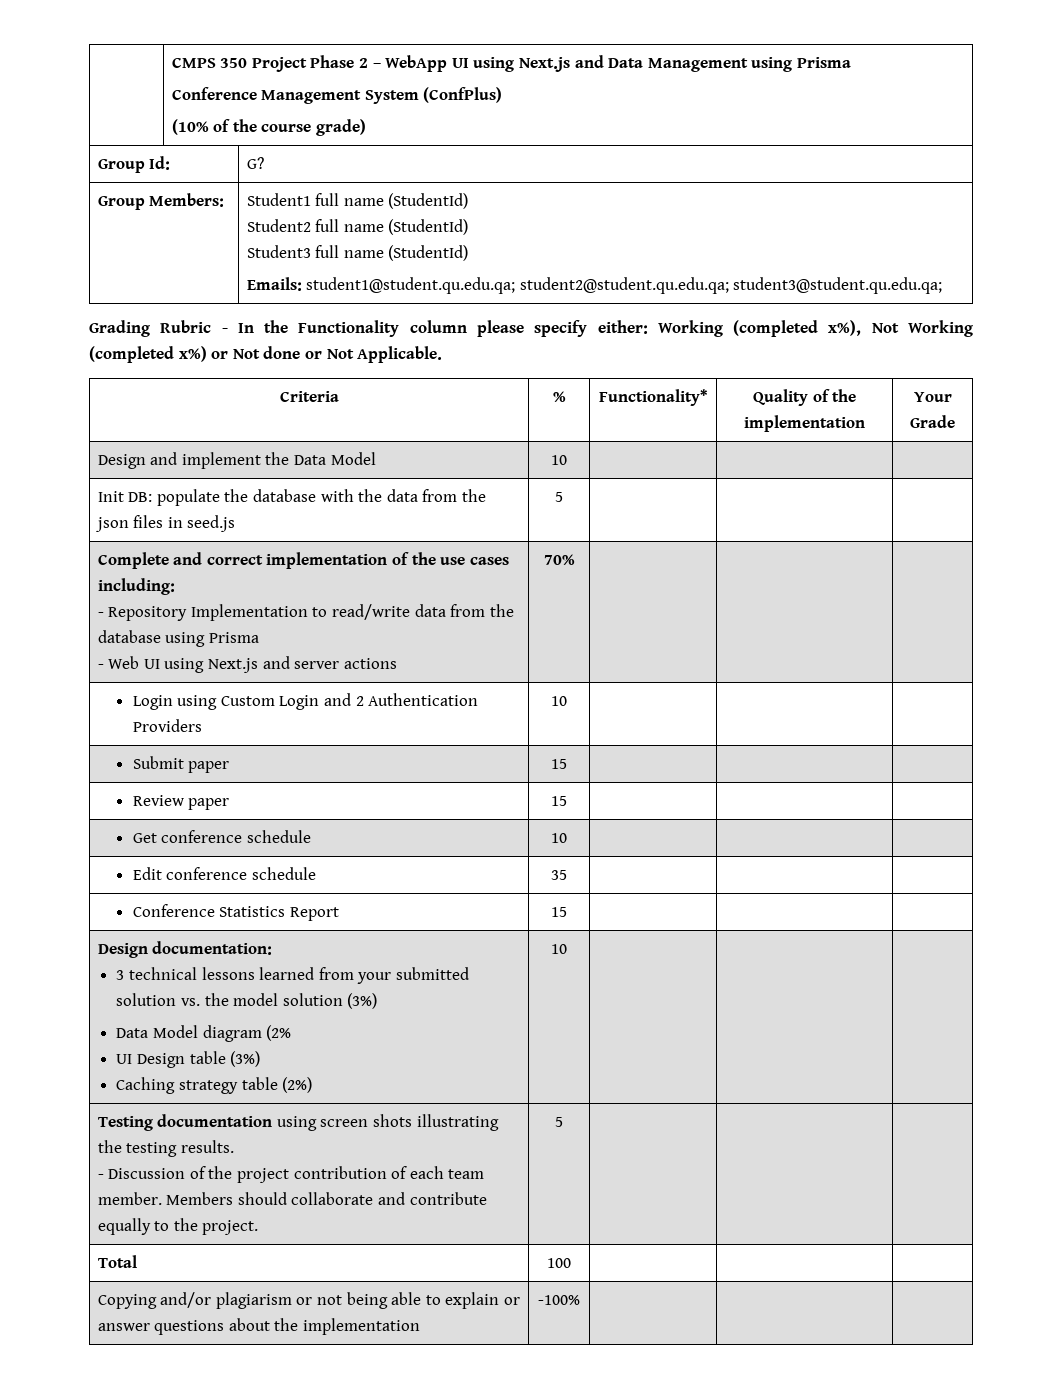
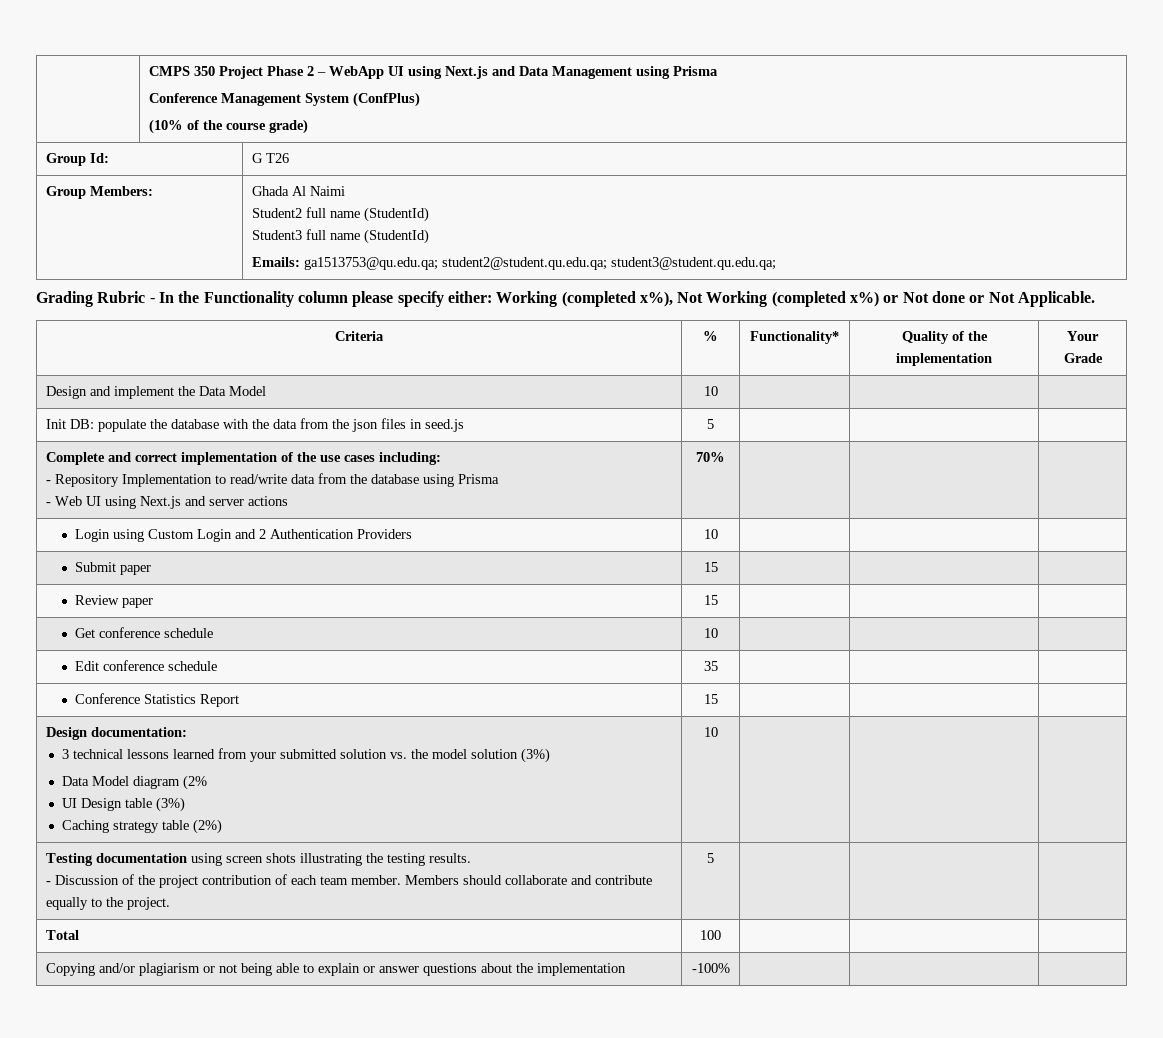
[246,157,264,169] G? -> [251,153,289,163] G T26
[246,193,469,209] Student1 full name (StudentId) -> [251,186,345,196] Ghada Al Naimi
[306,277,516,294] student1@student.qu.edu.qa; -> [303,257,438,270] ga1513753@qu.edu.qa;

